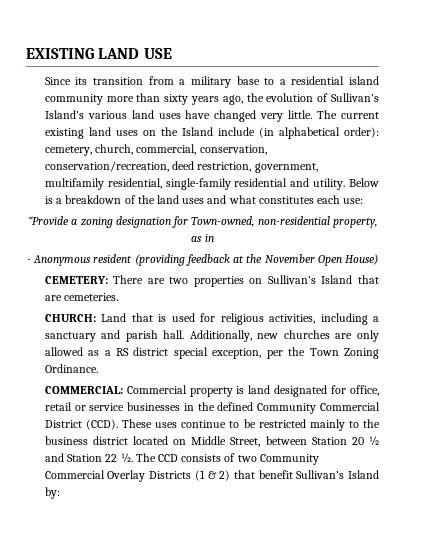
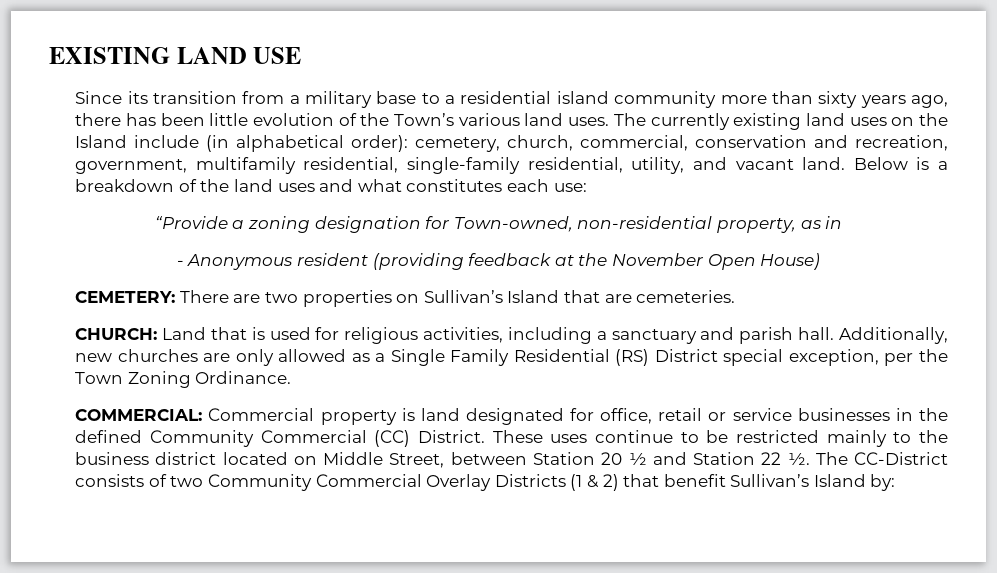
[246,93,379,102] [44,110,379,122] the evolution of Sullivan’s Island’s various land uses have changed very little. The current -> [75,113,730,130] there has been little evolution of the Town’s various land uses. The currently
[199,145,267,155] [44,161,318,173] [44,178,346,190] conservation, conservation/recreation, deed restriction, government, multifamily residential, single-family residential and utility. -> [695,135,949,151] [75,157,846,174] conservation and recreation, government, multifamily residential, single-family residential, utility, and vacant land.
[116,347,169,356] RS district -> [390,349,718,366] Single Family Residential (RS) District
[44,419,118,430] District (CCD). -> [374,430,485,447] (CC) District.
[157,454,178,462] CCD -> [854,452,949,465] CC-District

